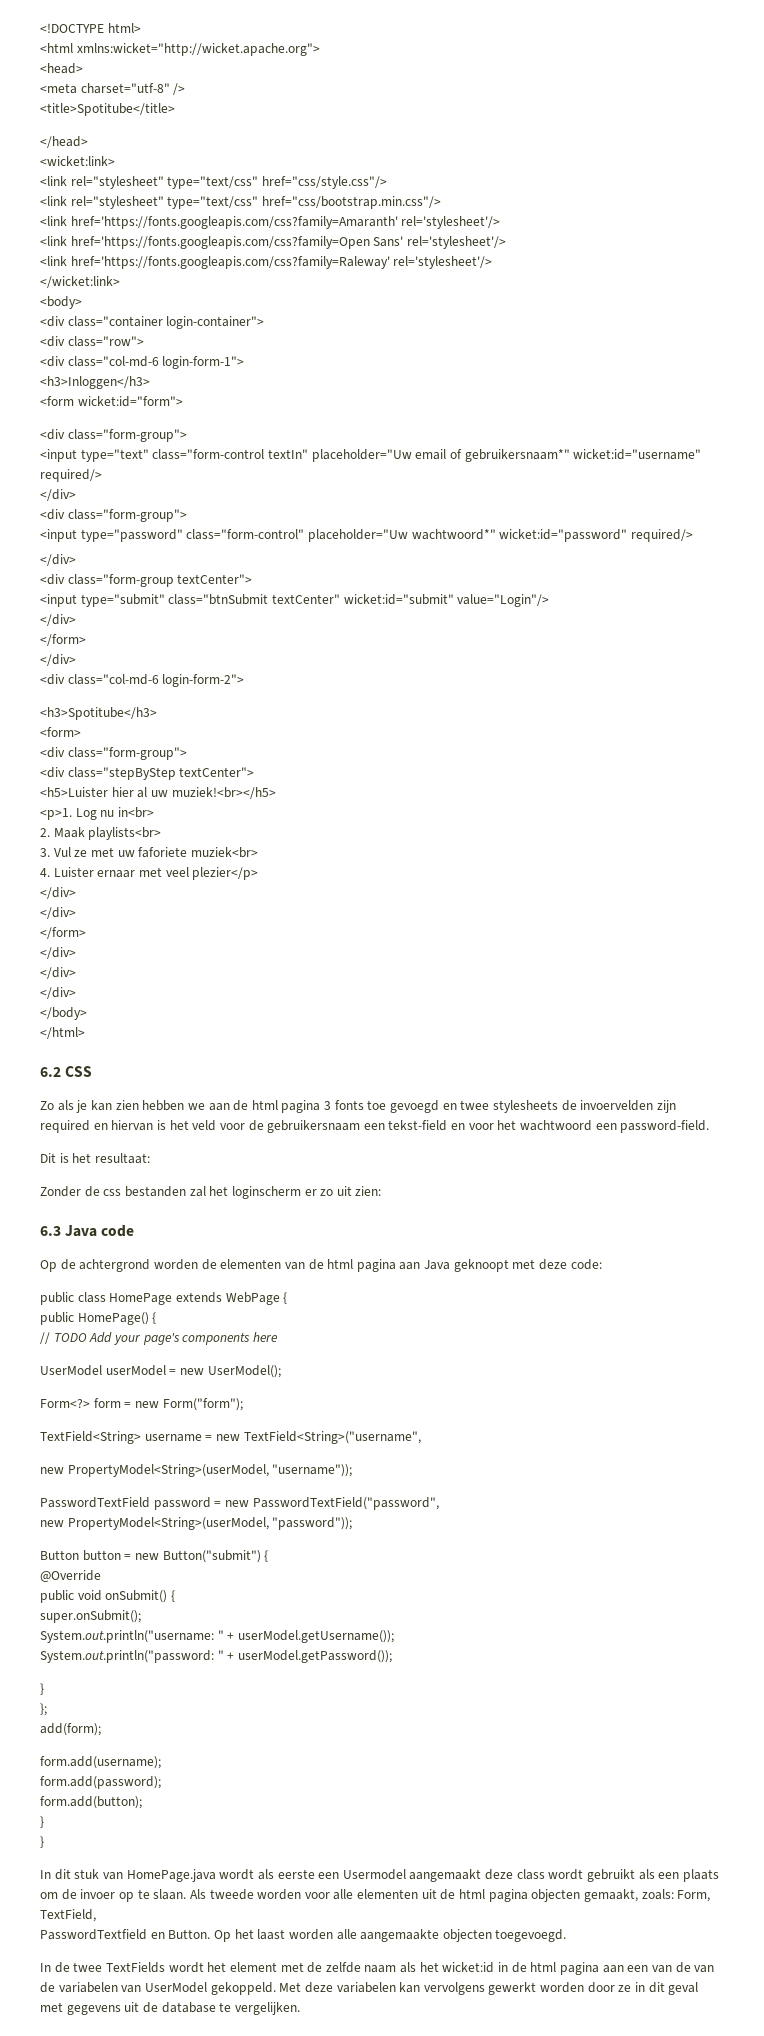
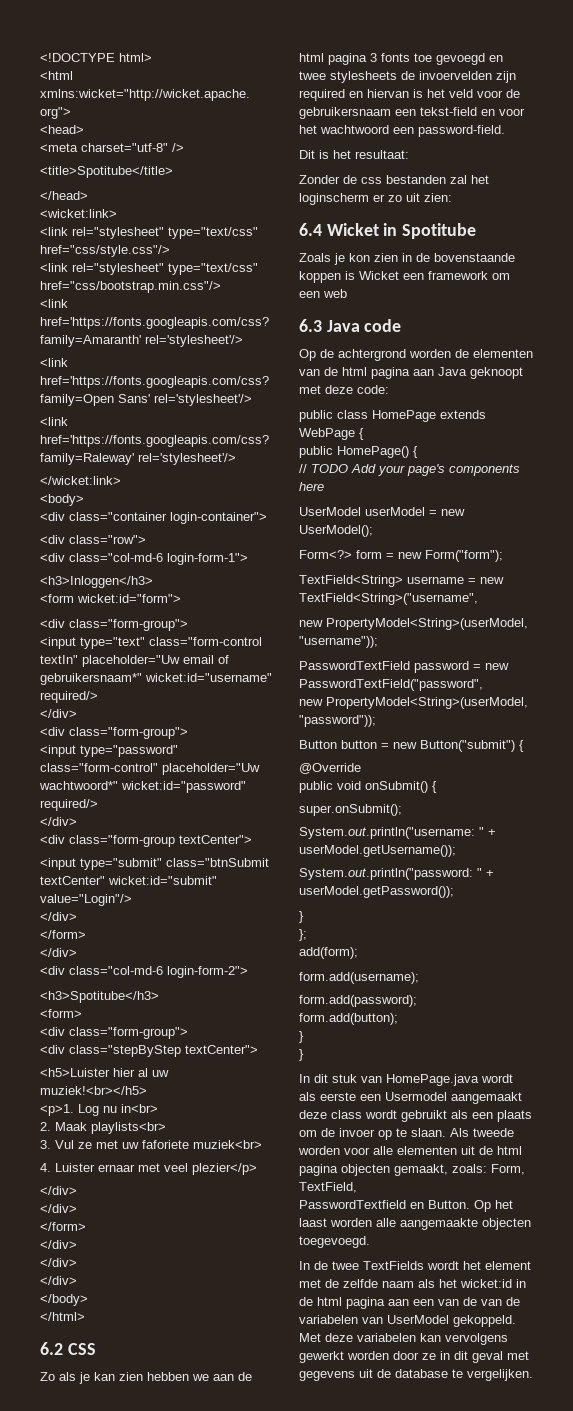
(382, 1191) none -> [299,223,477,239] [299,253,515,265] [299,271,510,283] [299,289,347,298] // 6.4 Wicket in Spotitube // Zoals je kon zien in de bovenstaande koppen is Wicket een framework om een web

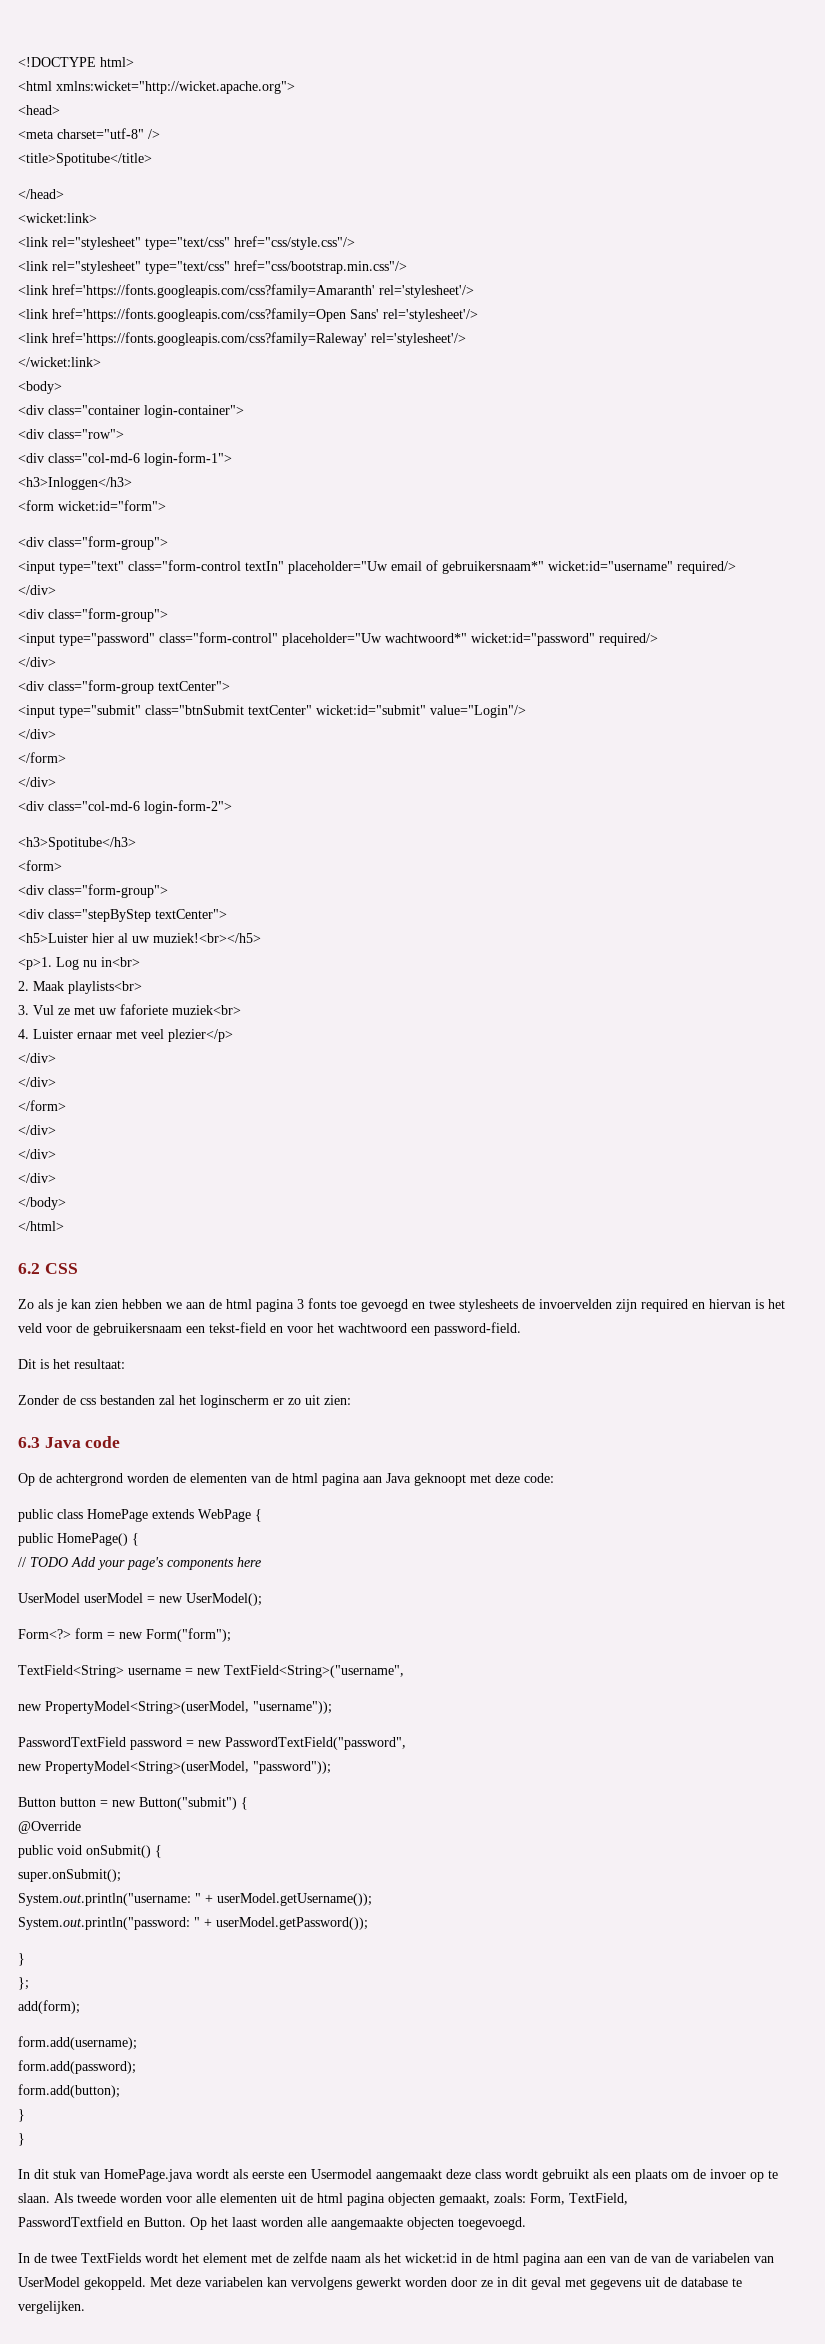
[299,223,477,239] [299,253,515,265] [299,271,510,283] [299,289,347,298] // 6.4 Wicket in Spotitube // Zoals je kon zien in de bovenstaande koppen is Wicket een framework om een web -> (351, 1400) none

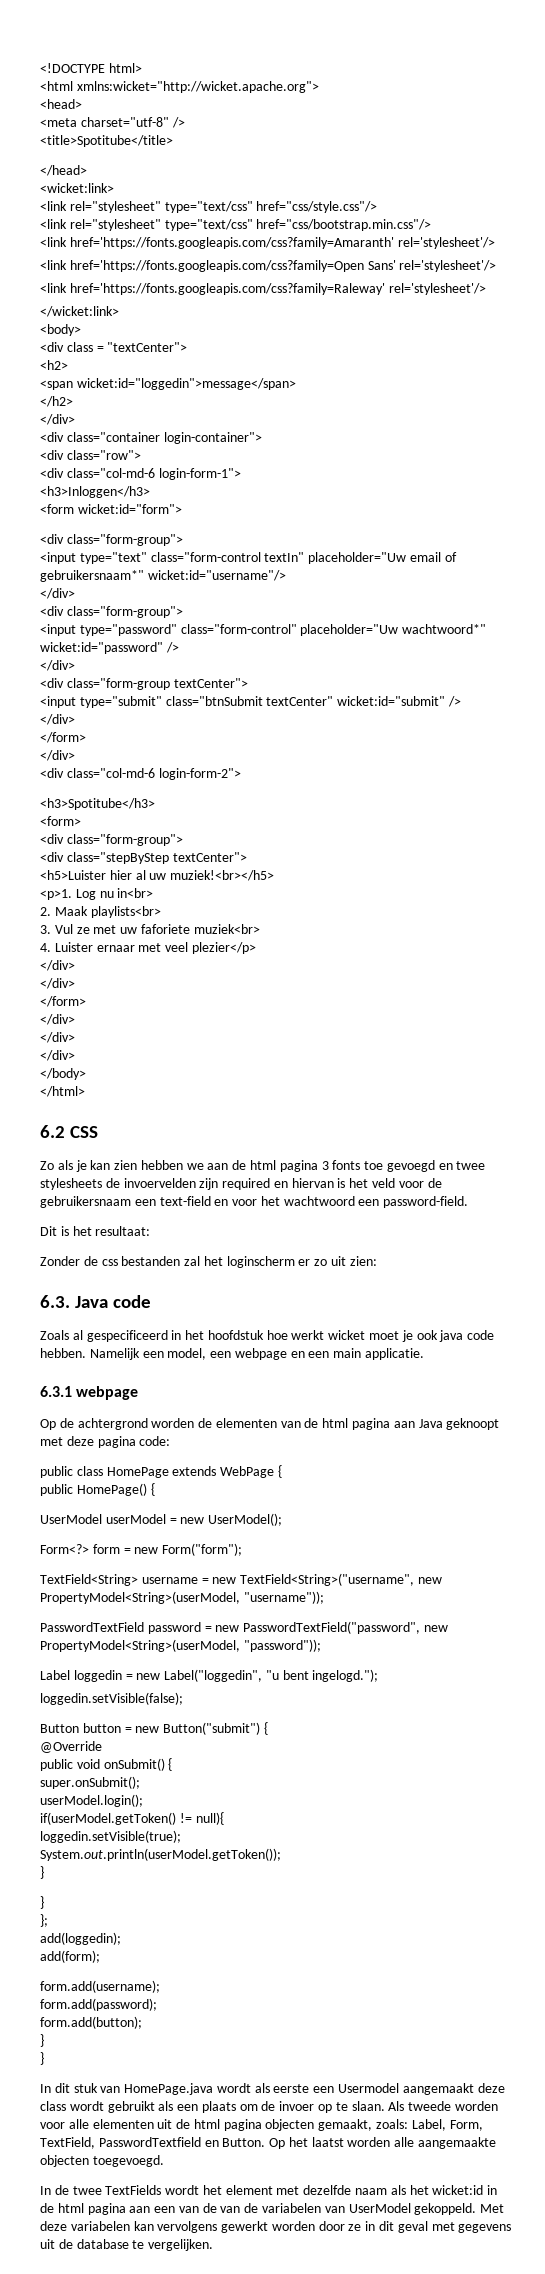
(62, 387) none -> [40,342,188,352] [40,360,68,370] [40,378,296,390] [40,396,73,407] [40,414,75,425] // <div class = "textCenter"> // <h2> // <span wicket:id="loggedin">message</span> // </h2> // </div>
[548,561,736,574] wicket:id="username" required/> -> [147,570,286,581] wicket:id="username"/>
[599,633,658,646] required/> -> [165,642,179,653] />
[430,705,526,718] value="Login"/> -> [447,696,461,707] />
[209,1322,266,1333] tekst-field -> [159,1196,211,1206] text-field
[18,1437,40,1448] 6.3 -> [40,1295,70,1308] 6.3.
(121, 1442) none -> [40,1330,495,1342] [40,1348,425,1360] [40,1386,139,1400] // Zoals al gespecificeerd in het hoofdstuk hoe werkt wicket moet je ook java code hebben. Namelijk een model, een webpage en een main applicatie. // 6.3.1 webpage
(520, 1478) none -> [97,1436,136,1448] pagina
[18,1557,261,1570] // // TODO Add your page's components here -> (155, 1489) none
(404, 1671) // -> (415, 1579) none
(406, 1743) // -> (421, 1627) none
(331, 1767) none -> [40,1669,379,1682] [40,1692,183,1705] // Label loggedin = new Label("loggedin", "u bent ingelogd."); // loggedin.setVisible(false);
[18,1893,372,1906] [18,1917,368,1930] System.out.println("username: " + userModel.getUsername()); // System.out.println("password: " + userModel.getPassword()); -> [40,1794,143,1807] [40,1812,224,1825] [40,1830,181,1843] [40,1848,281,1861] [40,1866,44,1879] userModel.login(); // if(userModel.getToken() != null){ // loggedin.setVisible(true); // System.out.println(userModel.getToken()); // }
(29, 1983) none -> [40,1932,121,1945] // add(loggedin);
(526, 2198) none -> [411,2119,446,2131] Label,
(628, 2199) // -> (95, 2143) none
[232,2217,257,2227] laast -> [311,2137,344,2147] laatst
[276,2252,327,2263] de zelfde -> [303,2185,352,2195] dezelfde

